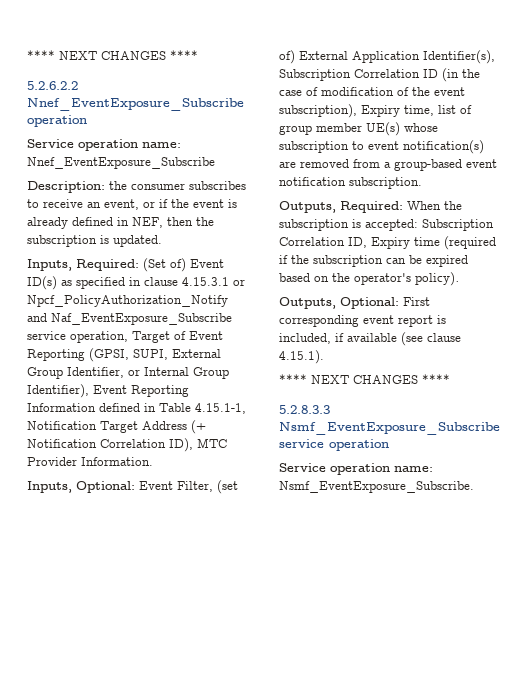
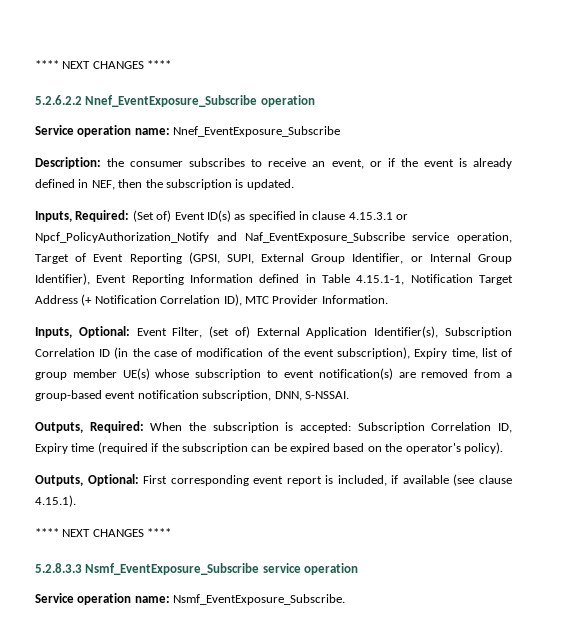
[349,177,422,189] subscription. -> [202,390,349,401] subscription, DNN, S-NSSAI.

